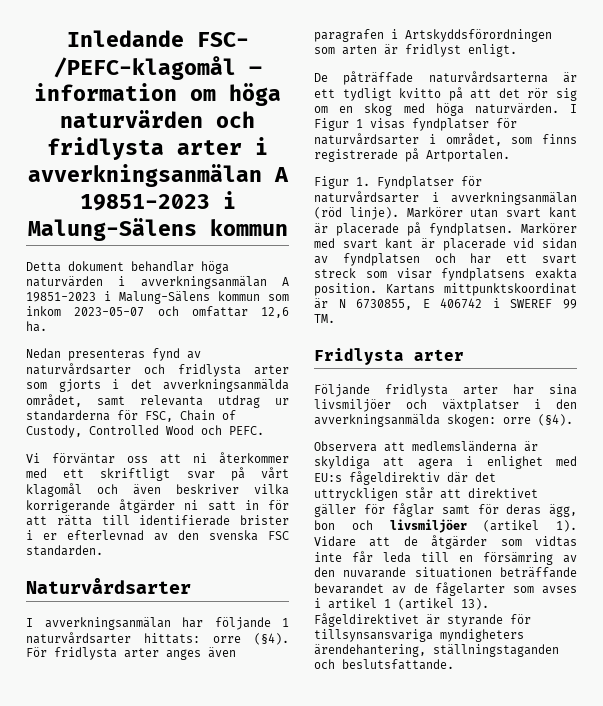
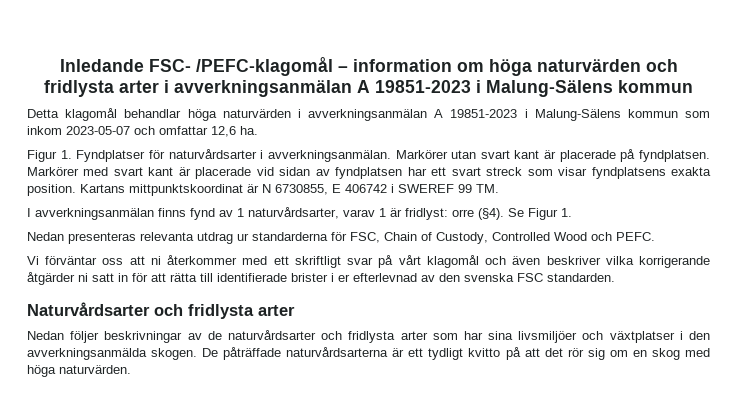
[68,261,124,271] dokument -> [65,108,118,121] klagomål
[26,348,201,361] [26,363,289,377] [26,379,289,392] [26,394,125,407] Nedan presenteras fynd av naturvårdsarter och fridlysta arter som gjorts i det avverkningsanmälda området, samt -> [27,149,710,162] [27,167,712,179] [27,184,499,196] [27,207,572,220] [27,232,136,244] Figur 1. Fyndplatser för naturvårdsarter i avverkningsanmälan. Markörer utan svart kant är placerade på fyndplatsen. Markörer med svart kant är placerade vid sidan av fyndplatsen har ett svart streck som visar fyndplatsens exakta position. Kartans mittpunktskoordinat är N 6730855, E 406742 i SWEREF 99 TM. // I avverkningsanmälan finns fynd av 1 naturvårdsarter, varav 1 är fridlyst: orre (§4). Se Figur 1. // Nedan presenteras
[26,617,289,630] [26,632,289,645] [26,647,236,660] [314,29,552,42] [314,44,517,57] // I avverkningsanmälan har följande 1 naturvårdsarter hittats: orre (§4). För fridlysta arter anges även paragrafen i Artskyddsförordningen som arten är fridlyst enligt. // -> [154,304,295,319] [27,330,710,343] [27,348,198,360] och fridlysta arter // Nedan följer beskrivningar av de naturvårdsarter och fridlysta arter som har sina livsmiljöer och växtplatser i den avverkningsanmälda skogen.
[570,104,577,113] [314,118,517,131] [314,133,577,146] [314,148,510,162] [314,176,482,189] [314,191,577,205] [314,207,577,220] [314,222,577,236] [314,238,577,251] [314,253,577,266] [314,268,577,281] [314,283,577,296] [314,298,577,310] [314,314,335,323] [314,348,464,365] [314,384,577,397] [314,399,577,412] [314,414,573,427] [314,441,538,452] [314,456,577,469] [314,471,496,485] [314,487,538,501] [314,503,577,517] [314,519,577,533] [314,535,577,549] [314,551,577,565] [314,567,577,578] [314,582,577,596] [314,598,489,610] [314,613,531,627] [314,629,524,642] [314,644,559,657] [314,659,454,670] I Figur 1 visas fyndplatser för naturvårdsarter i området, som finns registrerade på Artportalen. // Figur 1. Fyndplatser för naturvårdsarter i avverkningsanmälan (röd linje). Markörer utan svart kant är placerade på fyndplatsen. Markörer med svart kant är placerade vid sidan av fyndplatsen och har ett svart streck som visar fyndplatsens exakta position. Kartans mittpunktskoordinat är N 6730855, E 406742 i SWEREF 99 TM. // Fridlysta arter // Följande fridlysta arter har sina livsmiljöer och växtplatser i den avverkningsanmälda skogen: orre (§4). // Observera att medlemsländerna är skyldiga att agera i enlighet med EU:s fågeldirektiv där det uttryckligen står att direktivet gäller för fåglar samt för deras ägg, bon och livsmiljöer (artikel 1). Vidare att de åtgärder som vidtas inte får leda till en försämring av den nuvarande situationen beträffande bevarandet av de fågelarter som avses i artikel 1 (artikel 13). Fågeldirektivet är styrande för tillsynsansvariga myndigheters ärendehantering, ställningstaganden och beslutsfattande. -> (131, 369) none

